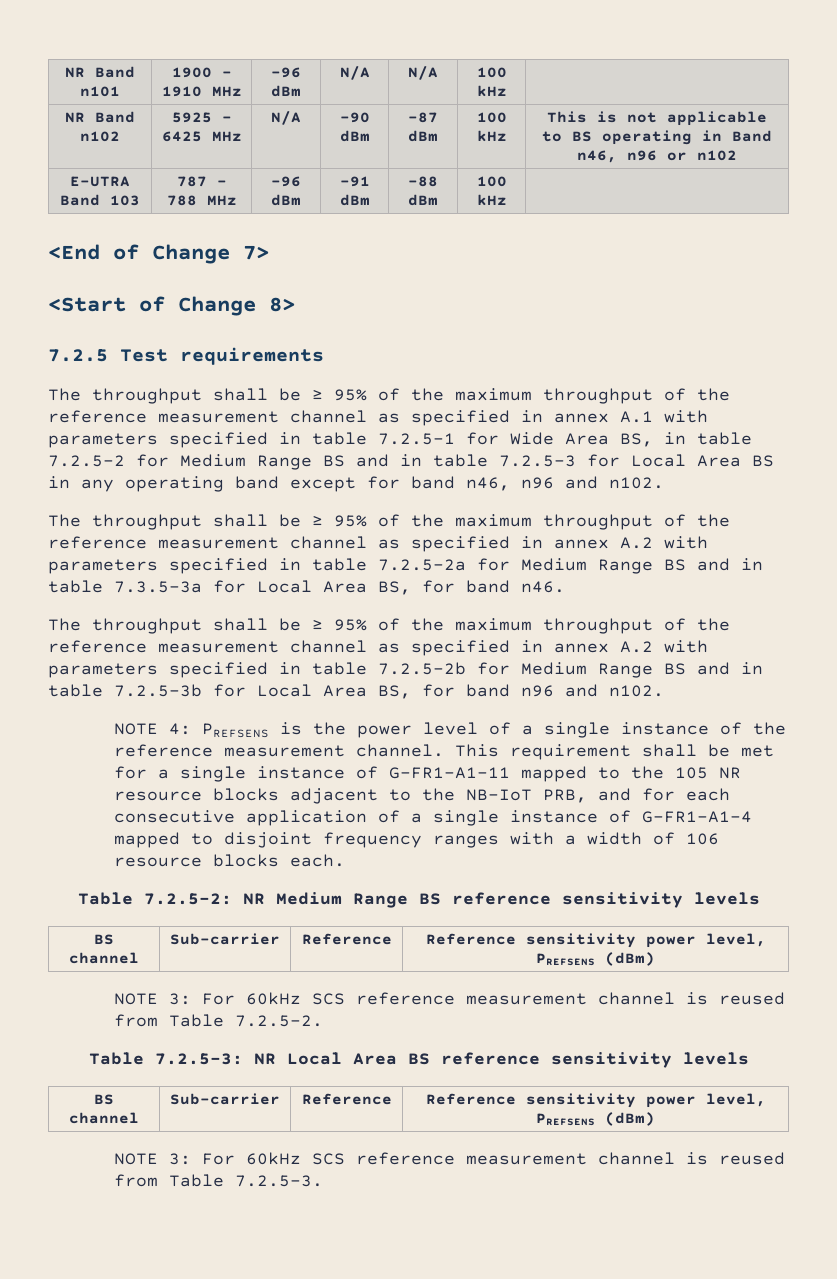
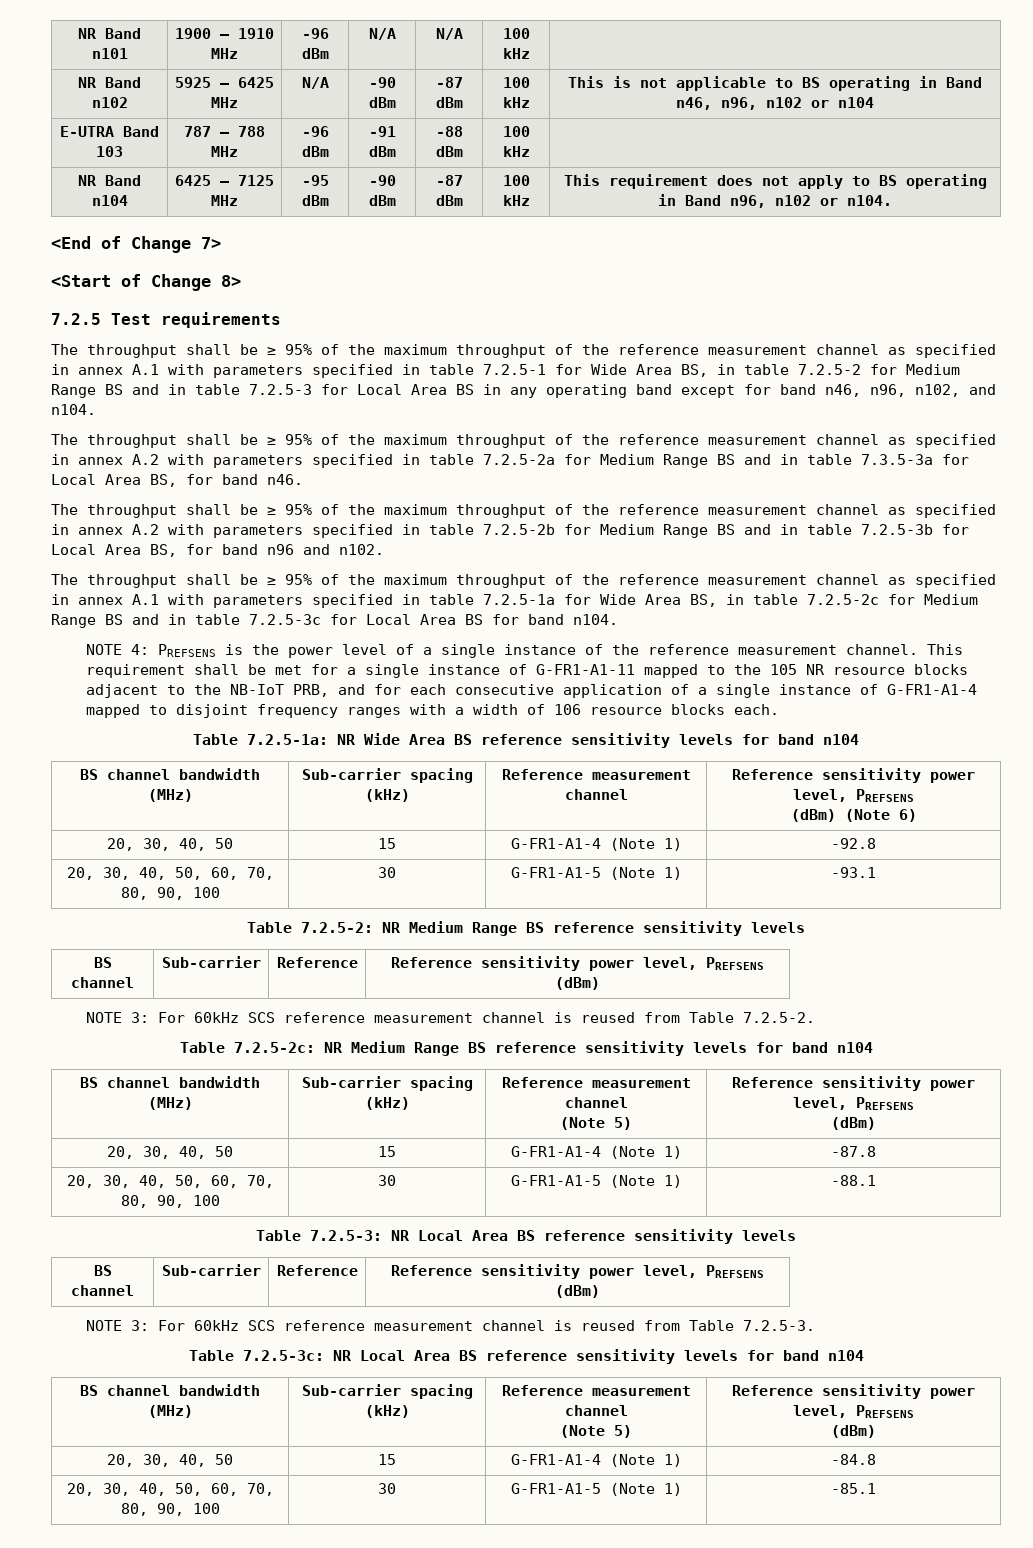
[627,150,737,161] n96 or n102 -> [721,97,874,110] n96, n102 or n104
(507, 200) none -> [78,175,141,186] [91,195,128,206] [175,175,274,186] [211,195,238,206] [301,175,329,186] [301,195,329,206] [368,175,396,186] [368,195,396,206] [435,175,463,186] [435,195,463,206] [502,175,530,186] [502,195,530,206] [563,174,987,189] [658,194,892,208] // NR Band n104 | 6425 – 7125 MHz | -95 dBm | -90 dBm | -87 dBm | 100 kHz | This requirement does not apply to BS operating in Band n96, n102 or n104.
[521,476,664,489] n96 and n102. -> [870,384,996,397] [51,404,96,415] n96, n102, and n104.
(664, 691) none -> [51,574,996,588] [51,594,978,608] [51,614,618,628] // The throughput shall be ≥ 95% of the maximum throughput of the reference measurement channel as specified in annex A.1 with parameters specified in table 7.2.5-1a for Wide Area BS, in table 7.2.5-2c for Medium Range BS and in table 7.2.5-3c for Local Area BS for band n104.
(345, 860) none -> [193,733,859,748] [80,768,260,780] [147,789,193,802] [301,768,473,783] [364,789,410,802] [501,769,691,780] [564,789,628,800] [732,768,975,783] [793,789,914,802] [790,809,917,822] [107,838,233,851] [378,838,396,849] [510,838,682,851] [831,838,876,849] [66,867,274,880] [120,887,220,900] [378,867,396,878] [510,867,682,880] [831,867,876,878] // Table 7.2.5-1a: NR Wide Area BS reference sensitivity levels for band n104 // BS channel bandwidth (MHz) | Sub-carrier spacing (kHz) | Reference measurement channel | Reference sensitivity power level, PREFSENS // (dBm) (Note 6) // 20, 30, 40, 50 | 15 | G-FR1-A1-4 (Note 1) | -92.8 // 20, 30, 40, 50, 60, 70, 80, 90, 100 | 30 | G-FR1-A1-5 (Note 1) | -93.1
(323, 1021) none -> [179,1041,873,1056] [80,1076,260,1088] [147,1097,193,1110] [301,1076,473,1091] [364,1097,410,1110] [501,1077,691,1088] [564,1097,628,1108] [560,1117,632,1130] [732,1076,975,1091] [793,1097,914,1110] [831,1117,876,1130] [107,1146,233,1159] [378,1146,396,1157] [510,1146,682,1159] [831,1146,876,1157] [66,1175,274,1188] [120,1195,220,1208] [378,1175,396,1186] [510,1175,682,1188] [831,1175,876,1186] // Table 7.2.5-2c: NR Medium Range BS reference sensitivity levels for band n104 // BS channel bandwidth (MHz) | Sub-carrier spacing (kHz) | Reference measurement channel // (Note 5) | Reference sensitivity power level, PREFSENS // (dBm) // 20, 30, 40, 50 | 15 | G-FR1-A1-4 (Note 1) | -87.8 // 20, 30, 40, 50, 60, 70, 80, 90, 100 | 30 | G-FR1-A1-5 (Note 1) | -88.1
(323, 1181) none -> [188,1349,864,1364] [80,1384,260,1396] [147,1405,193,1418] [301,1384,473,1399] [364,1405,410,1418] [501,1385,691,1396] [564,1405,628,1416] [560,1425,632,1438] [732,1384,975,1399] [793,1405,914,1418] [831,1425,876,1438] [107,1454,233,1467] [378,1454,396,1465] [510,1454,682,1467] [831,1454,876,1465] [66,1483,274,1496] [120,1503,220,1516] [378,1483,396,1494] [510,1483,682,1496] [831,1483,876,1494] // Table 7.2.5-3c: NR Local Area BS reference sensitivity levels for band n104 // BS channel bandwidth (MHz) | Sub-carrier spacing (kHz) | Reference measurement channel // (Note 5) | Reference sensitivity power level, PREFSENS // (dBm) // 20, 30, 40, 50 | 15 | G-FR1-A1-4 (Note 1) | -84.8 // 20, 30, 40, 50, 60, 70, 80, 90, 100 | 30 | G-FR1-A1-5 (Note 1) | -85.1

